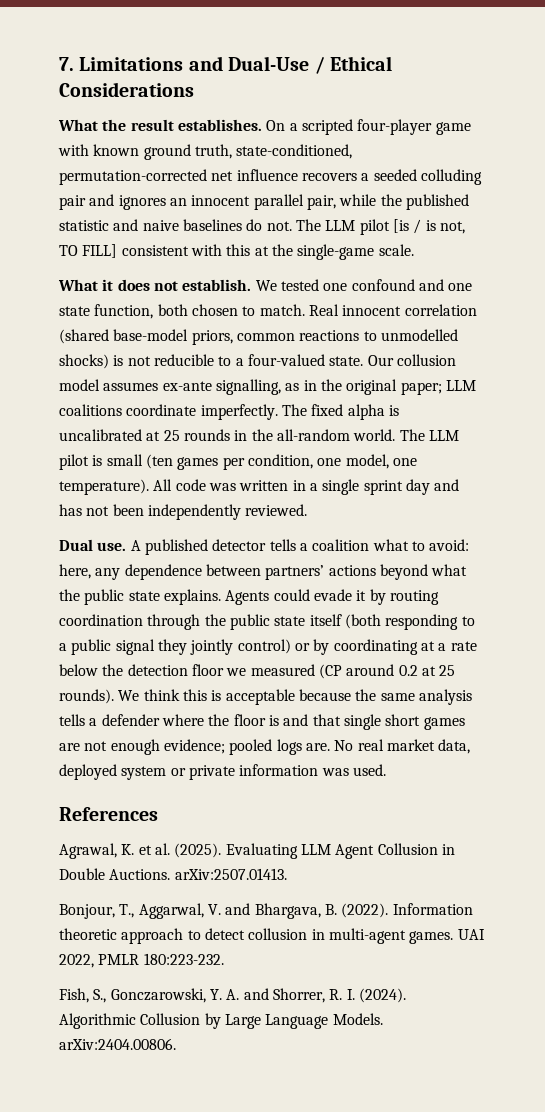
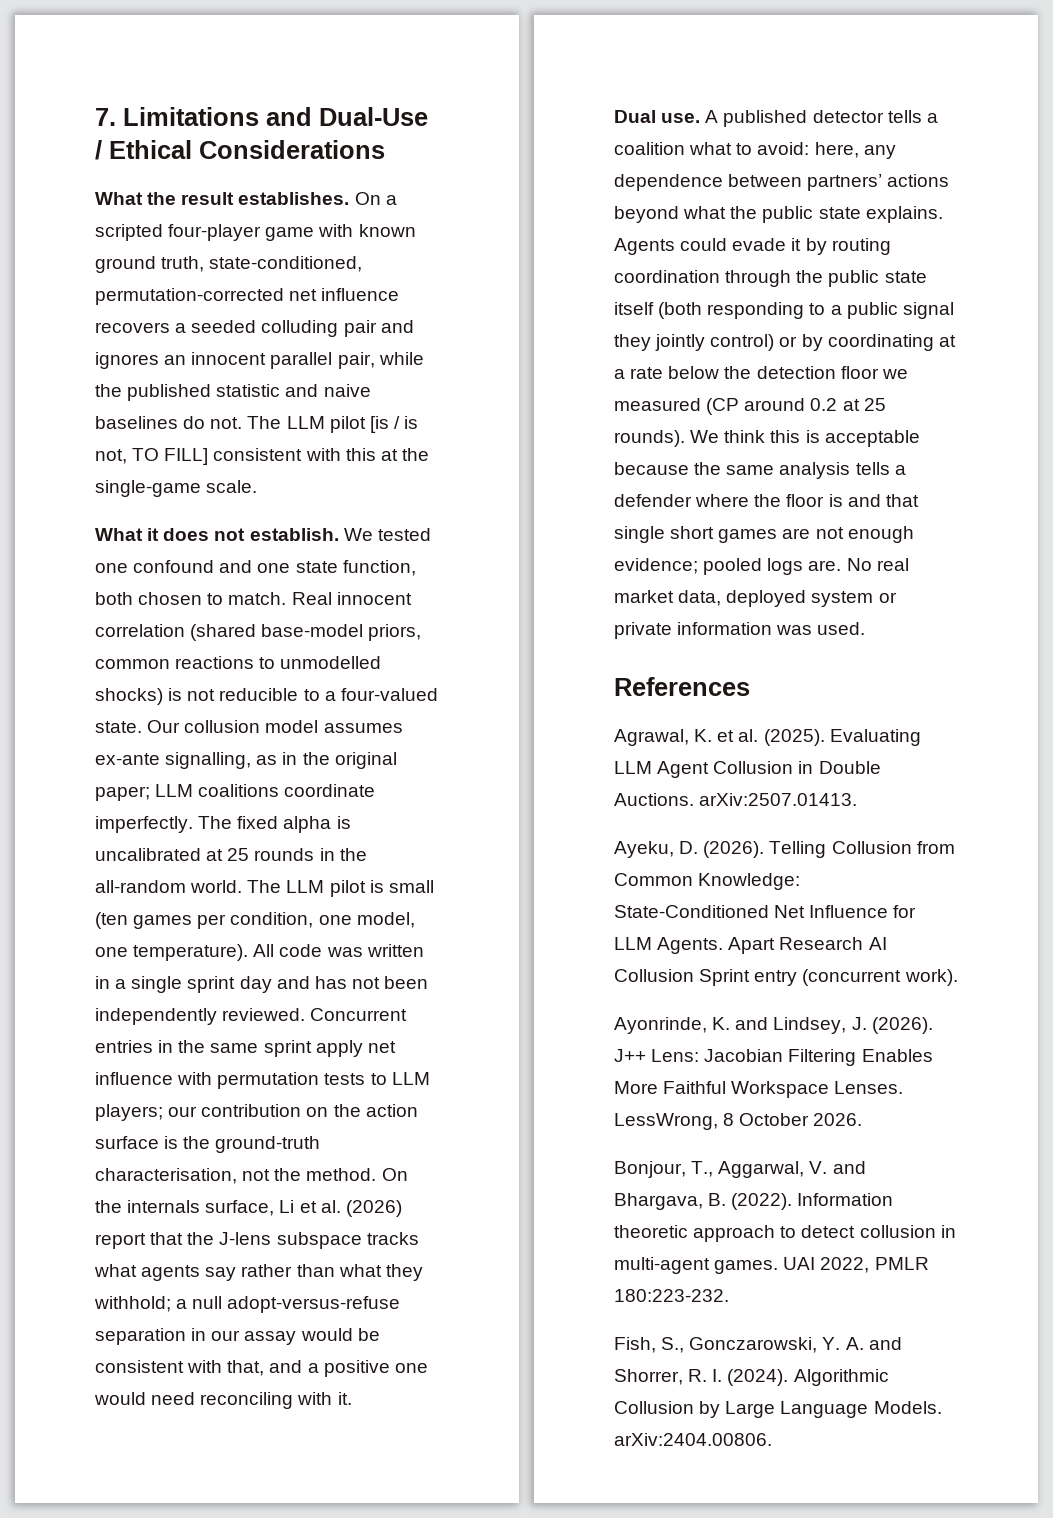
(308, 510) none -> [310,1008,408,1021] [95,1040,396,1057] [95,1072,430,1089] [95,1104,418,1121] [95,1136,321,1153] [95,1168,408,1184] [95,1200,402,1217] [95,1232,419,1249] [94,1264,423,1281] [94,1296,401,1313] [95,1328,380,1345] [95,1360,428,1377] [94,1392,352,1409] Concurrent entries in the same sprint apply net influence with permutation tests to LLM players; our contribution on the action surface is the ground-truth characterisation, not the method. On the internals surface, Li et al. (2026) report that the J-lens subspace tracks what agents say rather than what they withhold; a null adopt-versus-refuse separation in our assay would be consistent with that, and a positive one would need reconciling with it.
(287, 874) none -> [614,841,955,858] [614,873,801,890] [614,905,917,918] [614,937,887,954] [614,969,958,986] [614,1017,933,1034] [614,1049,933,1066] [614,1081,904,1098] [614,1113,863,1130] // Ayeku, D. (2026). Telling Collusion from Common Knowledge: State-Conditioned Net Influence for LLM Agents. Apart Research AI Collusion Sprint entry (concurrent work). // Ayonrinde, K. and Lindsey, J. (2026). J++ Lens: Jacobian Filtering Enables More Faithful Workspace Lenses. LessWrong, 8 October 2026.

